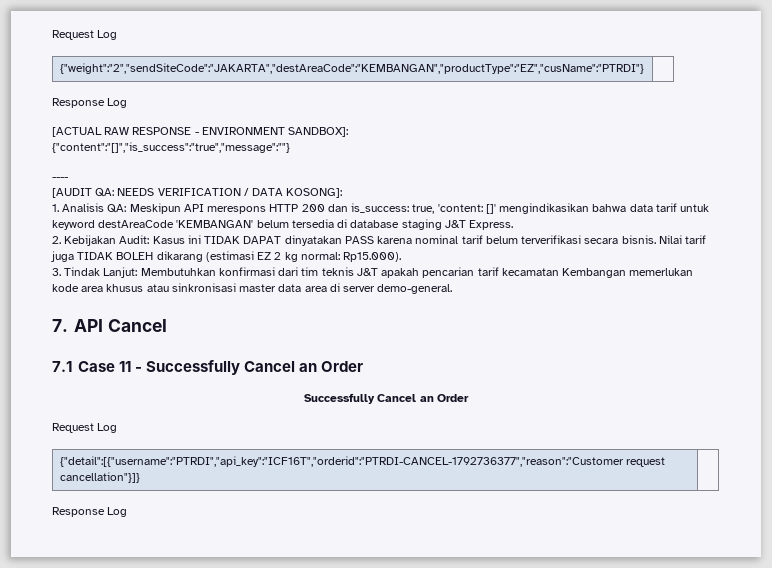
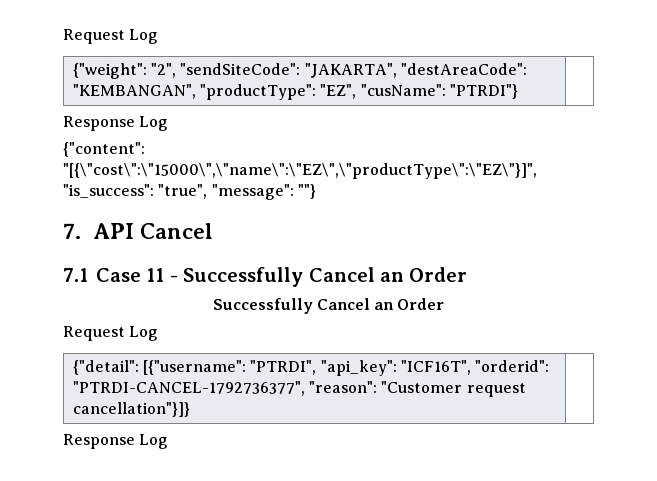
[52,30,118,40] [59,63,644,74] [52,98,128,108] [52,127,349,137] [52,142,290,153] [52,177,68,180] [52,188,343,198] [52,203,710,214] [52,219,514,230] [52,235,707,246] [51,251,402,262] [52,267,694,278] [52,283,453,294] Request Log // {"weight":"2","sendSiteCode":"JAKARTA","destAreaCode":"KEMBANGAN","productType":"EZ","cusName":"PTRDI"} | // Response Log // [ACTUAL RAW RESPONSE - ENVIRONMENT SANDBOX]: // {"content":"[]","is_success":"true","message":""} // ---- // [AUDIT QA: NEEDS VERIFICATION / DATA KOSONG]: // 1. Analisis QA: Meskipun API merespons HTTP 200 dan is_success: true, 'content: []' mengindikasikan bahwa data tarif untuk keyword destAreaCode 'KEMBANGAN' belum tersedia di database staging J&T Express. // 2. Kebijakan Audit: Kasus ini TIDAK DAPAT dinyatakan PASS karena nominal tarif belum terverifikasi secara bisnis. Nilai tarif juga TIDAK BOLEH dikarang (estimasi EZ 2 kg normal: Rp15.000). // 3. Tindak Lanjut: Membutuhkan konfirmasi dari tim teknis J&T apakah pencarian tarif kecamatan Kembangan memerlukan kode area khusus atau sinkronisasi master data area di server demo-general. -> [63,29,159,44] [72,63,527,79] [72,84,518,100] [63,116,169,131] [63,142,145,157] [63,163,537,179] [63,184,316,200] Request Log // {"weight": "2", "sendSiteCode": "JAKARTA", "destAreaCode": "KEMBANGAN", "productType": "EZ", "cusName": "PTRDI"} | // Response Log // {"content": "[{\"cost\":\"15000\",\"name\":\"EZ\",\"productType\":\"EZ\"}]", "is_success": "true", "message": ""}
[59,456,624,467] {"detail":[{"username":"PTRDI","api_key":"ICF16T","orderid":"PTRDI-CANCEL-1792736377","reason":"Customer -> [72,360,550,376] [72,381,463,396] {"detail": [{"username": "PTRDI", "api_key": "ICF16T", "orderid": "PTRDI-CANCEL-1792736377", "reason": "Customer

